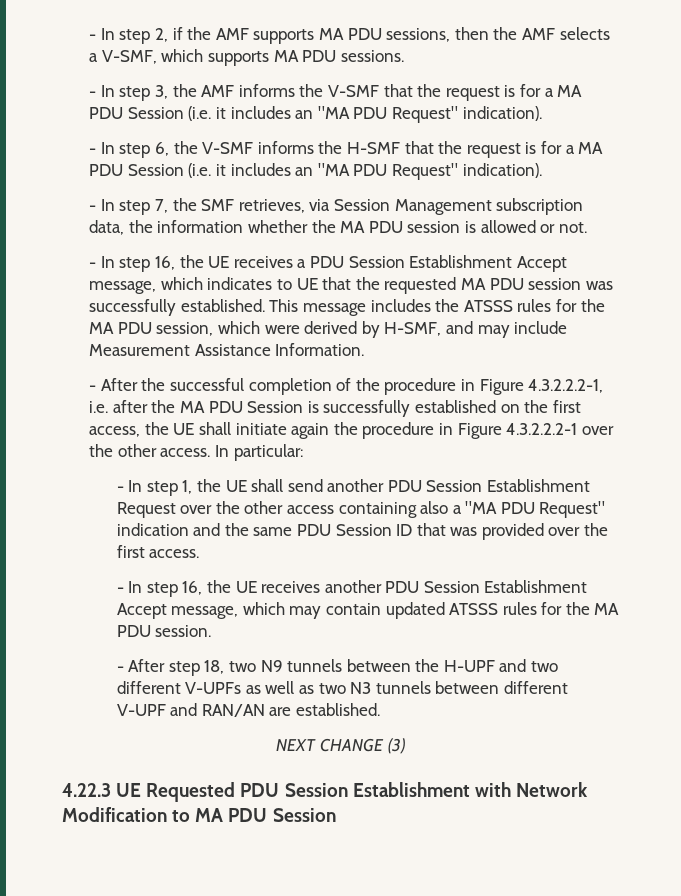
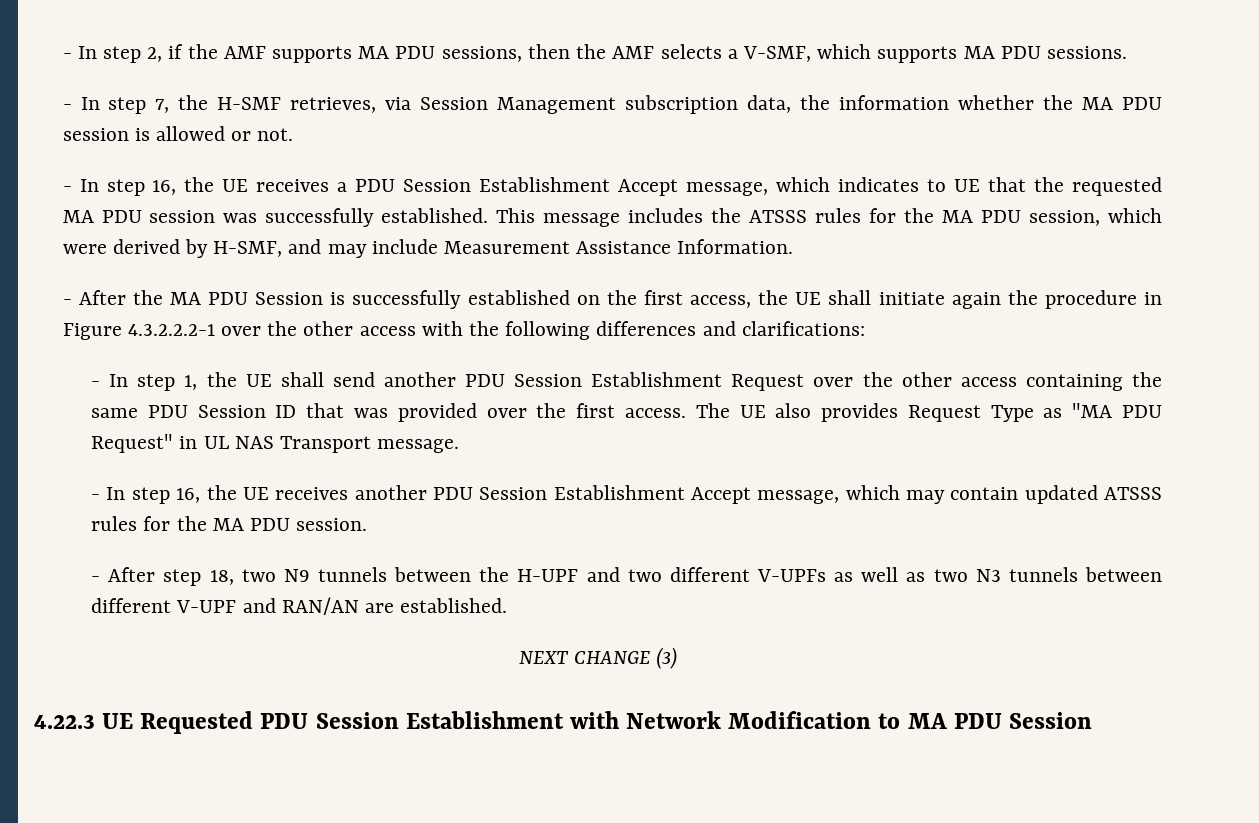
[155,84,583,101] [89,106,542,123] [89,141,604,158] [89,163,542,180] [89,198,235,215] 3, the AMF informs the V-SMF that the request is for a MA PDU Session (i.e. it includes an "MA PDU Request" indication). // - In step 6, the V-SMF informs the H-SMF that the request is for a MA PDU Session (i.e. it includes an "MA PDU Request" indication). // - In step 7, the SMF -> [155,95,282,113] 7, the H-SMF
[170,378,604,395] [89,400,176,413] successful completion of the procedure in Figure 4.3.2.2.2-1, i.e. after the -> (163, 297) none
[160,444,303,461] access. In particular: -> [359,321,865,340] access with the following differences and clarifications:
[420,501,606,518] [116,523,221,536] also a "MA PDU Request" indication and -> (1123, 382) none
(200, 553) none -> [695,403,1163,422] [91,434,460,453] The UE also provides Request Type as "MA PDU Request" in UL NAS Transport message.

